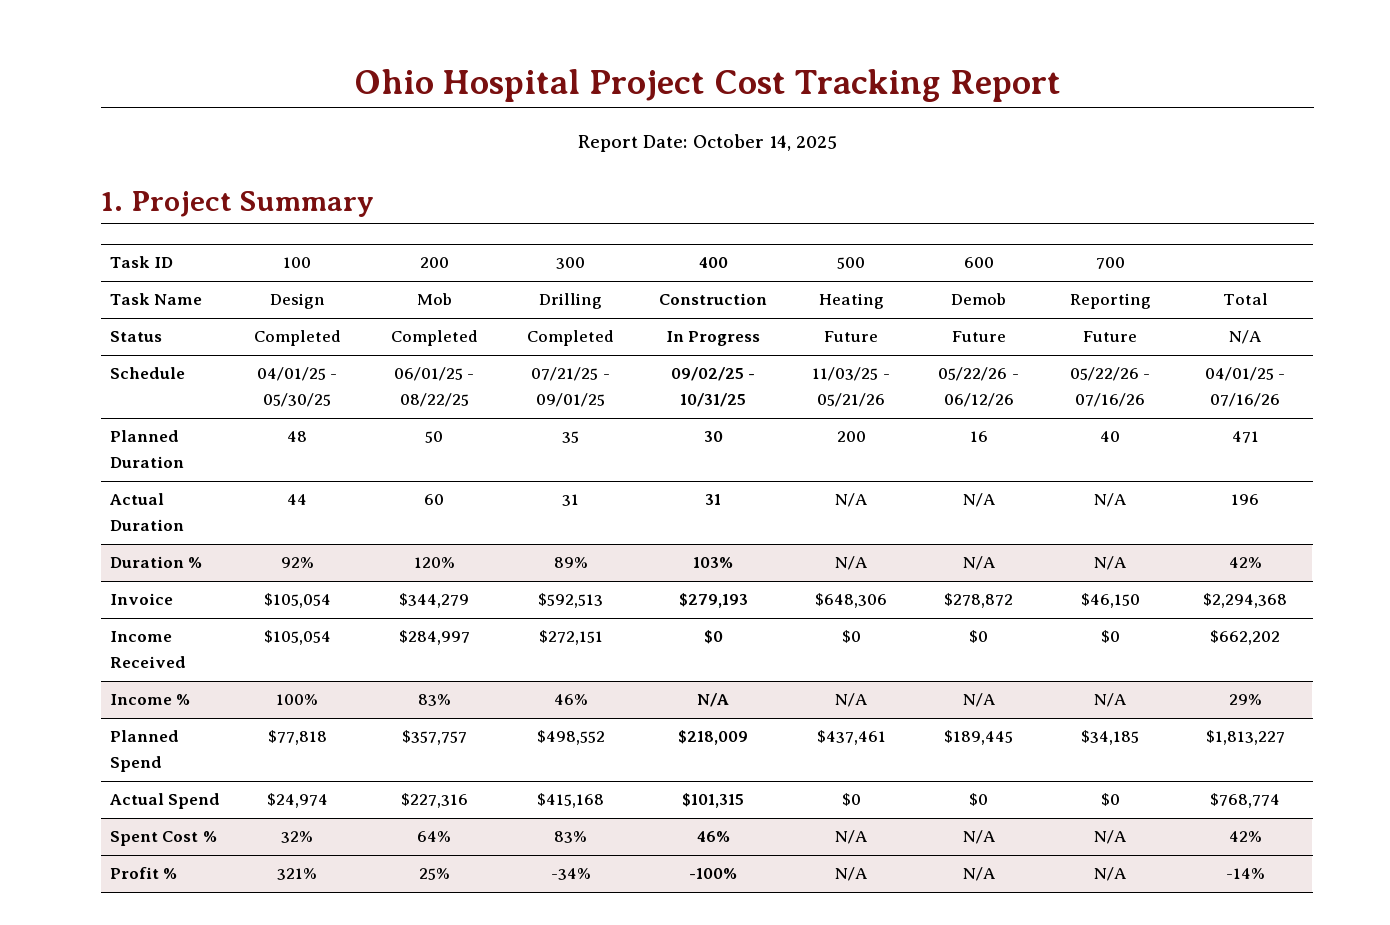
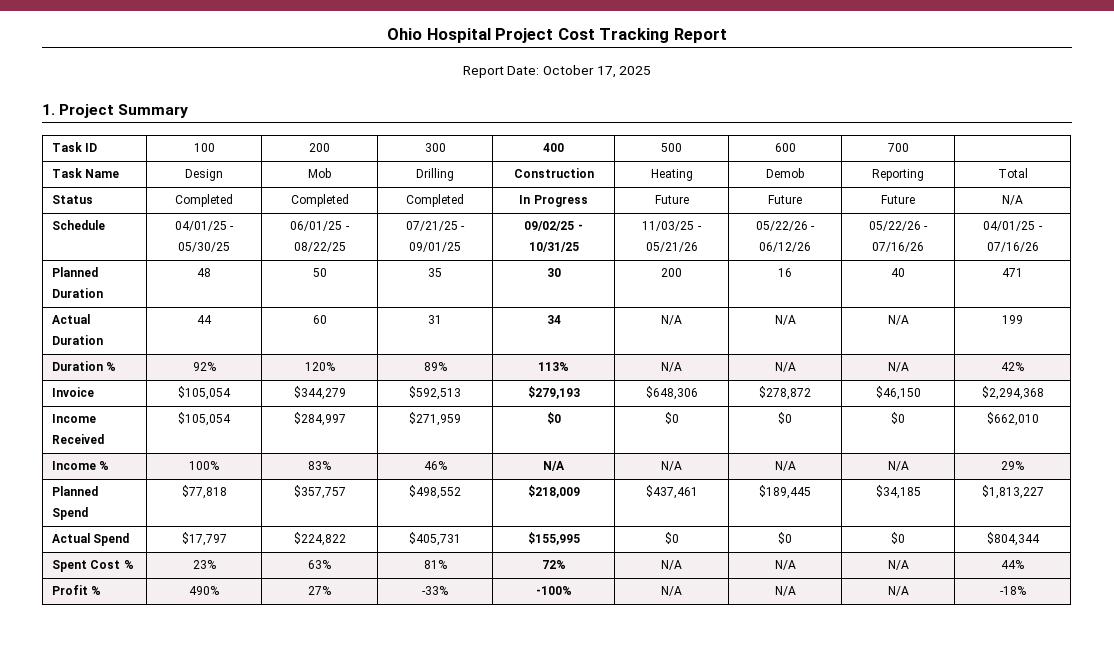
[768,135,791,151] 14, -> [596,66,616,78] 17,
[705,494,721,505] [835,493,867,507] [962,493,995,507] [1094,493,1126,507] [1231,494,1259,505] 31 | N/A | N/A | N/A | 196 -> [546,315,561,324] [661,315,682,325] [774,315,796,325] [887,315,909,325] [1002,315,1023,324] 34 | N/A | N/A | N/A | 199
[693,557,733,568] 103% -> [538,362,569,371] 113%
[538,630,603,645] $272,151 -> [409,412,461,426] $271,959
[1210,630,1280,645] $662,202 -> [986,412,1039,426] $662,010
[266,793,328,808] [400,793,468,808] [537,793,604,808] [682,793,744,808] [841,793,861,806] [969,793,988,806] [1100,793,1120,806] [1210,793,1280,808] $24,974 | $227,316 | $415,168 | $101,315 | $0 | $0 | $0 | $768,774 -> [181,532,227,546] [293,532,346,546] [409,532,461,546] [527,532,580,545] [664,532,679,544] [778,532,792,544] [891,532,905,544] [986,532,1040,546] $17,797 | $224,822 | $405,731 | $155,995 | $0 | $0 | $0 | $804,344
[281,831,313,843] [417,831,451,842] [554,831,587,843] [696,831,730,842] [835,830,867,844] [962,830,995,844] [1094,830,1126,844] [1228,831,1262,842] 32% | 64% | 83% | 46% | N/A | N/A | N/A | 42% -> [192,560,216,569] [308,560,331,569] [423,560,447,569] [541,560,566,569] [661,560,682,570] [774,560,796,570] [887,560,909,570] [1001,560,1024,569] 23% | 63% | 81% | 72% | N/A | N/A | N/A | 44%
[277,868,317,880] [418,868,450,880] [550,868,591,880] 321% | 25% | -34% -> [189,586,219,595] [308,586,331,595] [422,586,448,595] 490% | 27% | -33%
[1225,868,1265,879] -14% -> [999,586,1026,595] -18%

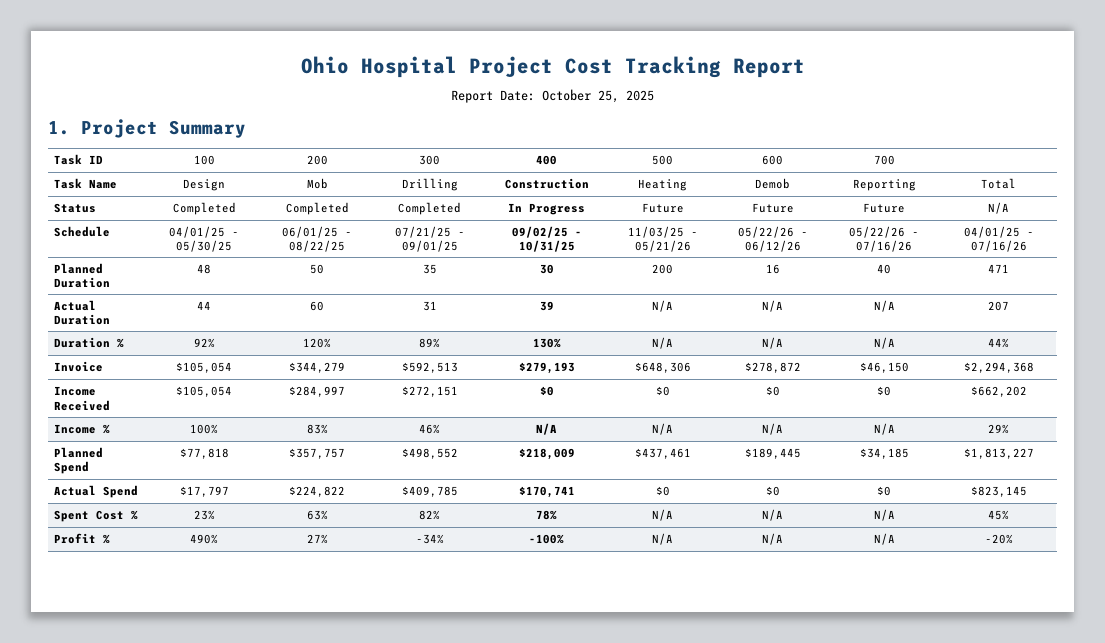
[596,66,616,78] 17, -> [598,90,619,103] 25,
[546,315,561,324] [661,315,682,325] [774,315,796,325] [887,315,909,325] [1002,315,1023,324] 34 | N/A | N/A | N/A | 199 -> [539,301,554,311] [652,300,673,312] [762,300,783,312] [873,300,895,312] [988,301,1009,311] 39 | N/A | N/A | N/A | 207
[538,362,569,371] [661,362,682,372] [774,362,796,372] [887,362,909,372] [1001,362,1024,371] 113% | N/A | N/A | N/A | 42% -> [532,338,561,348] [652,337,673,349] [762,337,783,349] [873,337,895,349] [988,338,1009,348] 130% | N/A | N/A | N/A | 44%
[409,412,461,426] $271,959 -> [401,386,458,397] $272,151
[986,412,1039,426] $662,010 -> [970,386,1027,397] $662,202
[409,532,461,546] [527,532,580,545] [664,532,679,544] [778,532,792,544] [891,532,905,544] [986,532,1040,546] $405,731 | $155,995 | $0 | $0 | $0 | $804,344 -> [401,486,458,497] [518,486,575,498] [655,486,670,496] [765,486,780,496] [877,486,891,496] [970,486,1027,497] $409,785 | $170,741 | $0 | $0 | $0 | $823,145
[423,560,447,569] [541,560,566,569] [661,560,682,570] [774,560,796,570] [887,560,909,570] [1001,560,1024,569] 81% | 72% | N/A | N/A | N/A | 44% -> [418,510,440,520] [536,510,557,520] [652,509,673,521] [762,509,783,521] [873,509,895,521] [988,510,1009,520] 82% | 78% | N/A | N/A | N/A | 45%
[422,586,448,595] -33% -> [415,534,444,544] -34%
[999,586,1026,595] -18% -> [984,534,1013,544] -20%

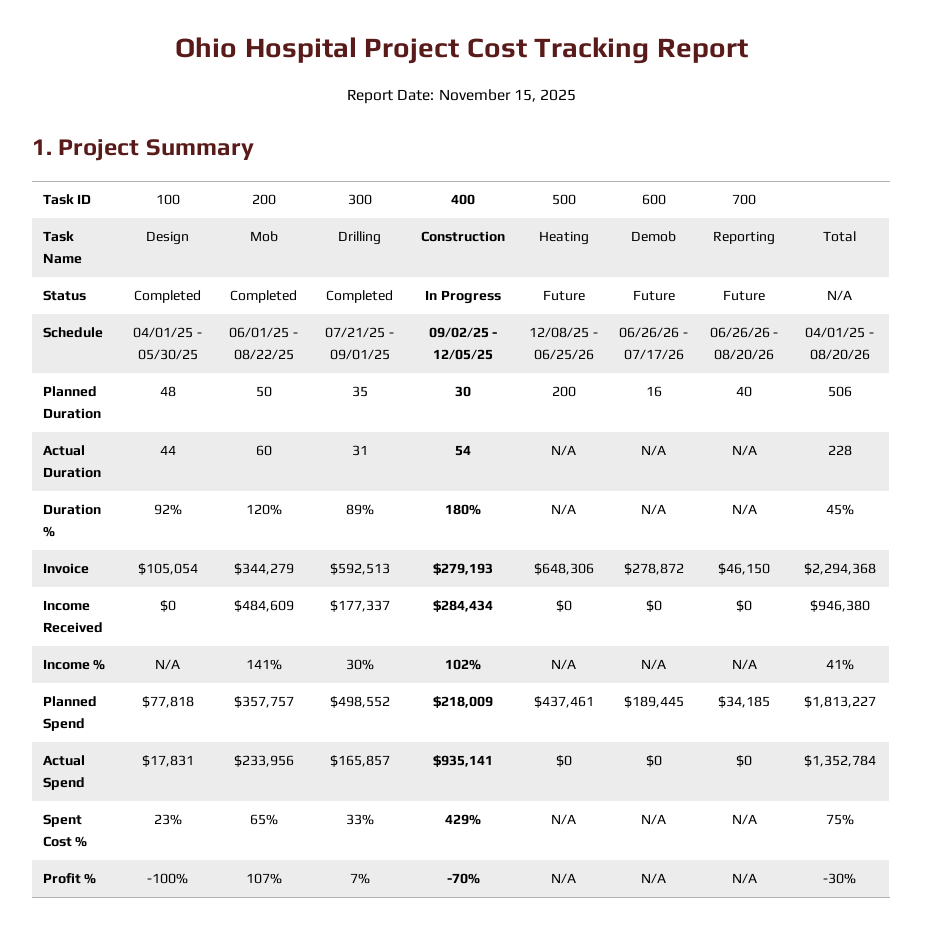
[542,89,619,103] October 25, -> [438,89,536,102] November 15,
[518,240,575,252] [627,226,698,238] [634,240,691,252] [737,226,808,238] [744,240,801,252] [849,226,919,238] [856,240,912,252] [963,226,1034,238] [970,240,1027,252] 10/31/25 | 11/03/25 - 05/21/26 | 05/22/26 - 06/12/26 | 05/22/26 - 07/16/26 | 04/01/25 - 07/16/26 -> [433,349,493,360] [529,327,598,338] [533,349,594,360] [619,327,688,338] [623,349,684,360] [709,327,779,338] [714,349,774,360] [805,327,874,338] [809,349,870,360] 12/05/25 | 12/08/25 - 06/25/26 | 06/26/26 - 07/17/26 | 06/26/26 - 08/20/26 | 04/01/25 - 08/20/26
[988,264,1009,273] 471 -> [827,386,852,397] 506
[539,301,554,311] [652,300,673,312] [762,300,783,312] [873,300,895,312] [988,301,1009,311] 39 | N/A | N/A | N/A | 207 -> [455,445,471,456] [551,445,576,456] [641,445,666,456] [731,445,757,456] [827,445,852,456] 54 | N/A | N/A | N/A | 228
[532,338,561,348] [652,337,673,349] [762,337,783,349] [873,337,895,349] [988,338,1009,348] 130% | N/A | N/A | N/A | 44% -> [445,504,481,515] [551,504,576,515] [641,504,666,515] [731,504,757,515] [825,504,854,515] 180% | N/A | N/A | N/A | 45%
[176,386,232,397] [289,386,345,397] [401,386,458,397] [539,386,554,396] [655,386,670,396] [765,386,780,396] [877,386,891,396] [970,386,1027,397] $105,054 | $284,997 | $272,151 | $0 | $0 | $0 | $0 | $662,202 -> [159,600,176,612] [233,600,294,612] [329,600,390,612] [433,600,493,612] [555,600,572,612] [645,600,662,612] [736,600,752,612] [809,600,870,612] $0 | $484,609 | $177,337 | $284,434 | $0 | $0 | $0 | $946,380
[190,424,218,434] [306,424,328,434] [418,424,440,434] [536,423,557,435] [652,423,673,435] [762,423,783,435] [873,423,895,435] [988,424,1009,434] 100% | 83% | 46% | N/A | N/A | N/A | N/A | 29% -> [155,659,180,670] [245,659,282,670] [345,659,374,670] [445,659,481,670] [551,659,576,670] [641,659,666,670] [731,659,757,670] [825,659,854,670] N/A | 141% | 30% | 102% | N/A | N/A | N/A | 41%
[179,486,229,497] [289,486,345,497] [401,486,458,497] [518,486,575,498] [655,486,670,496] [765,486,780,496] [877,486,891,496] [970,486,1027,497] $17,797 | $224,822 | $409,785 | $170,741 | $0 | $0 | $0 | $823,145 -> [141,755,194,767] [233,755,294,767] [329,755,390,767] [433,755,493,767] [555,755,572,767] [645,755,662,767] [736,755,752,767] [803,755,876,767] $17,831 | $233,956 | $165,857 | $935,141 | $0 | $0 | $0 | $1,352,784
[306,510,328,520] [418,510,440,520] [536,510,557,520] [652,509,673,521] [762,509,783,521] [873,509,895,521] [988,510,1009,520] 63% | 82% | 78% | N/A | N/A | N/A | 45% -> [249,814,278,825] [345,814,374,825] [445,814,481,825] [551,814,576,825] [641,814,666,825] [731,814,757,825] [825,814,854,825] 65% | 33% | 429% | N/A | N/A | N/A | 75%
[190,534,218,544] [306,534,328,544] [415,534,444,544] [529,534,564,544] [652,533,673,545] [762,533,783,545] [873,533,895,545] [984,534,1013,544] 490% | 27% | -34% | -100% | N/A | N/A | N/A | -20% -> [147,873,188,884] [245,873,282,884] [349,873,370,884] [446,873,480,884] [551,873,576,884] [641,873,666,884] [731,873,757,884] [823,873,856,884] -100% | 107% | 7% | -70% | N/A | N/A | N/A | -30%

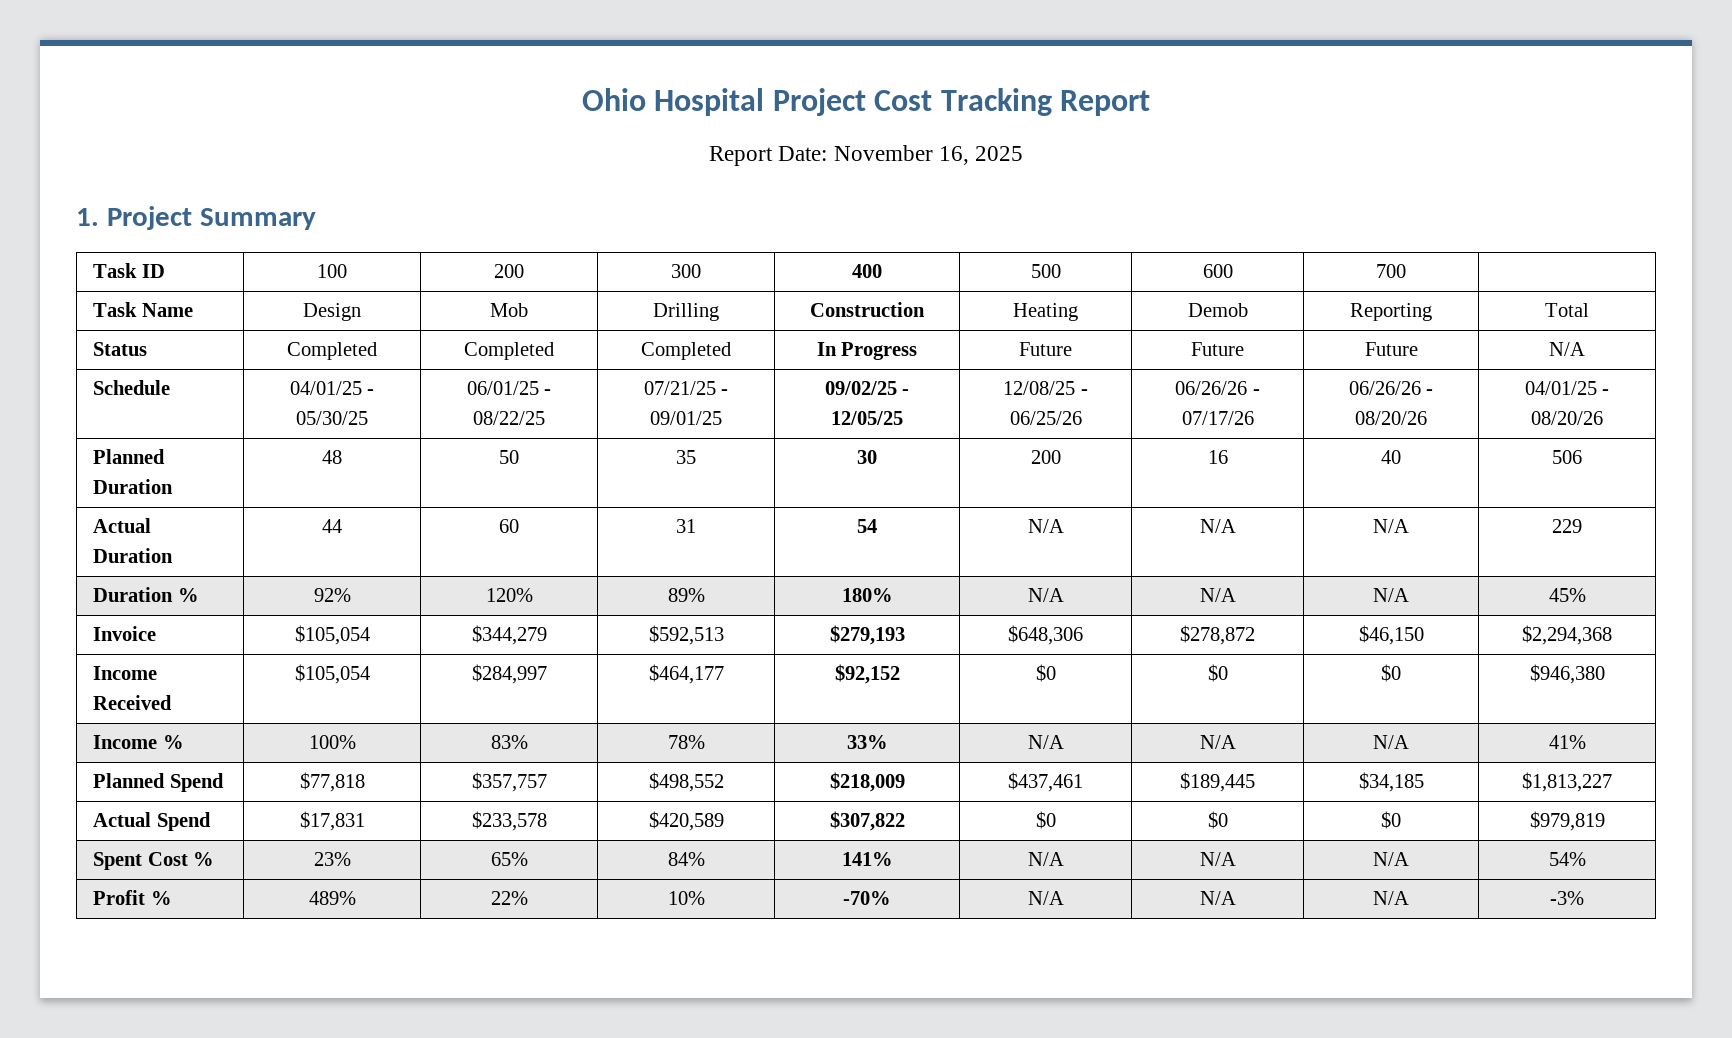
[513,89,536,102] 15, -> [938,146,969,165] 16,
[827,445,852,456] 228 -> [1552,519,1582,533] 229
[159,600,176,612] [233,600,294,612] [329,600,390,612] [433,600,493,612] $0 | $484,609 | $177,337 | $284,434 -> [294,664,370,684] [471,664,547,684] [648,664,724,684] [834,664,900,684] $105,054 | $284,997 | $464,177 | $92,152
[155,659,180,670] [245,659,282,670] [345,659,374,670] [445,659,481,670] N/A | 141% | 30% | 102% -> [308,735,356,749] [490,735,528,749] [667,735,705,749] [846,735,888,749] 100% | 83% | 78% | 33%
[233,755,294,767] [329,755,390,767] [433,755,493,767] [555,755,572,767] [645,755,662,767] [736,755,752,767] [803,755,876,767] $233,956 | $165,857 | $935,141 | $0 | $0 | $0 | $1,352,784 -> [471,811,547,831] [648,811,724,831] [829,811,905,831] [1035,811,1056,829] [1207,811,1228,829] [1381,811,1401,829] [1529,811,1605,831] $233,578 | $420,589 | $307,822 | $0 | $0 | $0 | $979,819
[345,814,374,825] [445,814,481,825] [551,814,576,825] [641,814,666,825] [731,814,757,825] [825,814,854,825] 33% | 429% | N/A | N/A | N/A | 75% -> [667,852,705,866] [841,852,893,866] [1027,852,1064,866] [1199,852,1236,866] [1373,852,1409,866] [1548,852,1586,866] 84% | 141% | N/A | N/A | N/A | 54%
[147,873,188,884] [245,873,282,884] [349,873,370,884] -100% | 107% | 7% -> [308,891,356,905] [490,891,528,905] [667,891,705,905] 489% | 22% | 10%
[823,873,856,884] -30% -> [1550,891,1584,905] -3%

